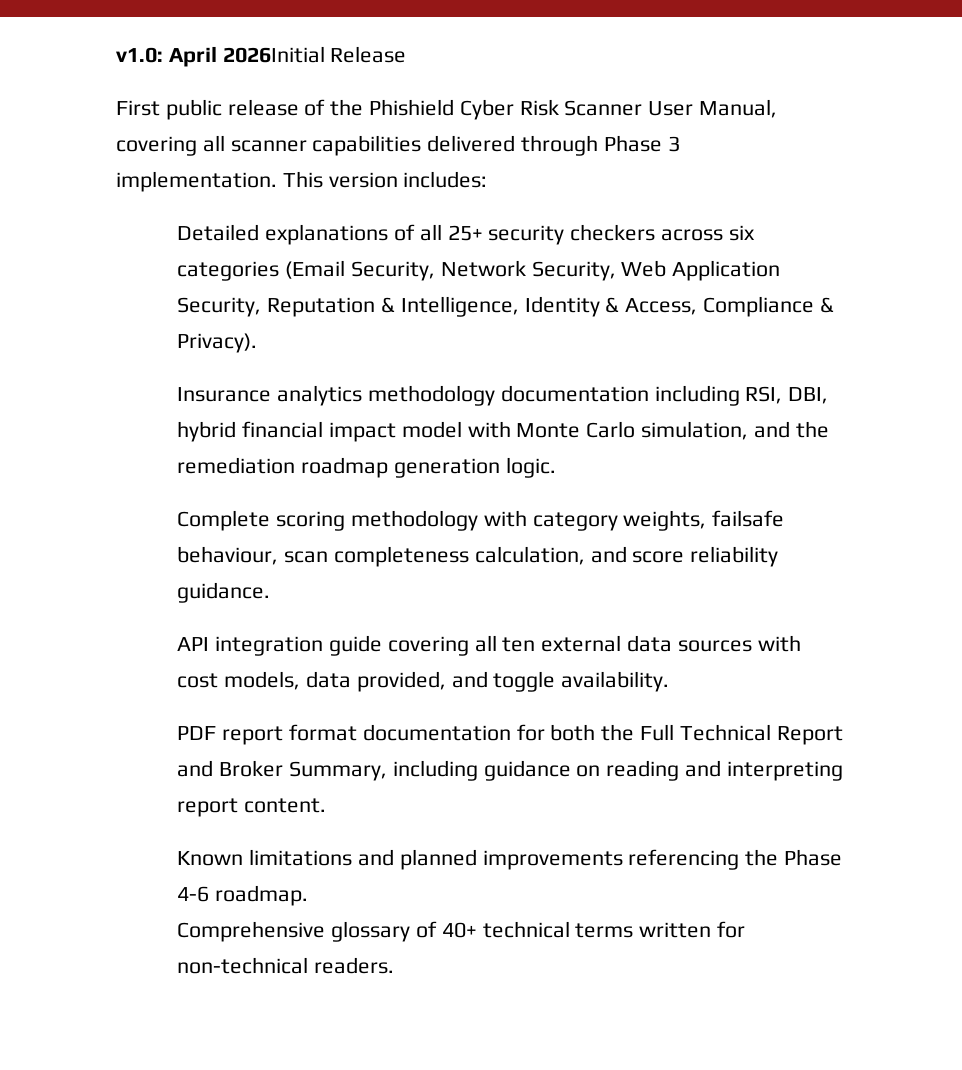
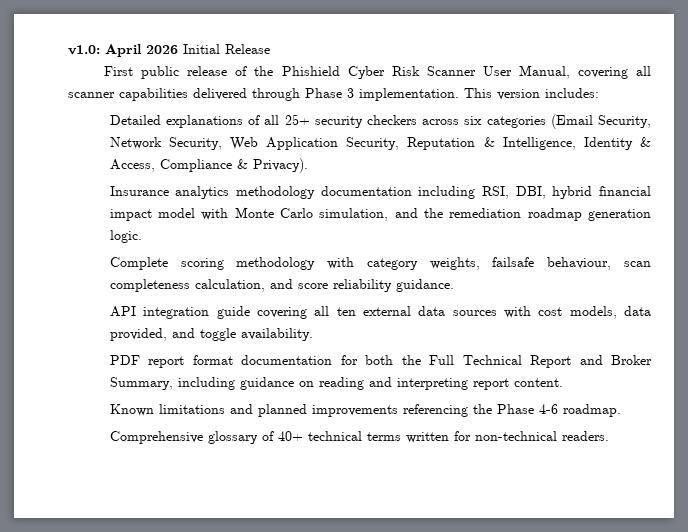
[222,46,325,63] 2026Initial -> [146,44,220,54] 2026 Initial

